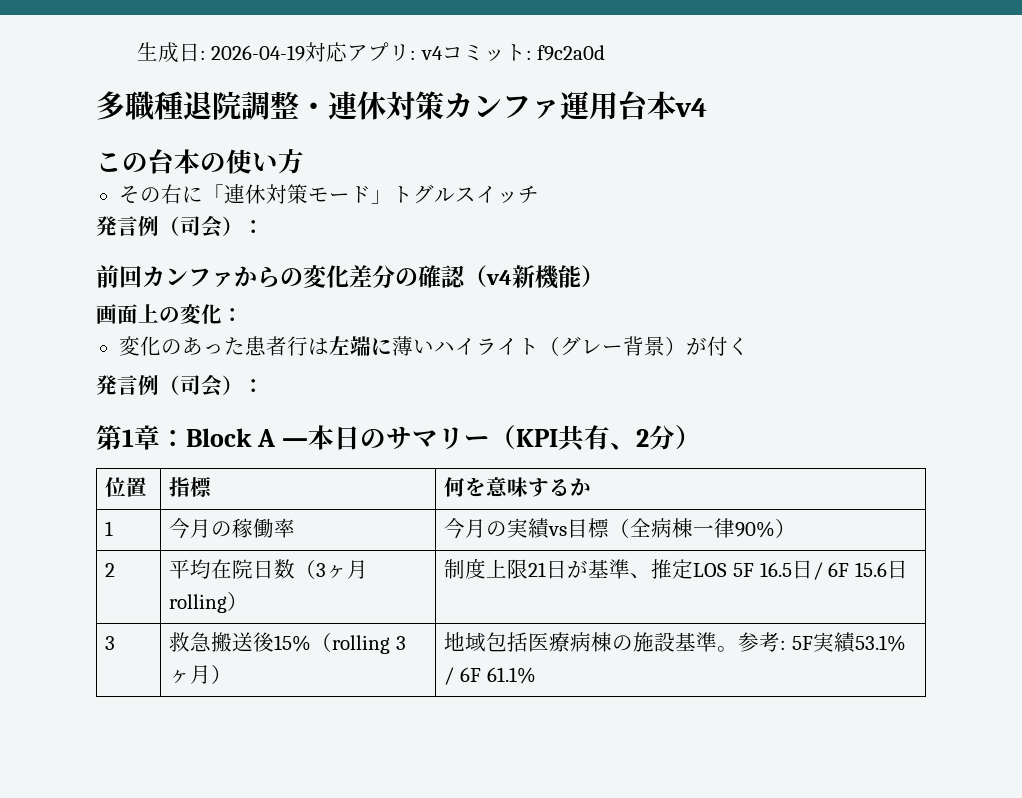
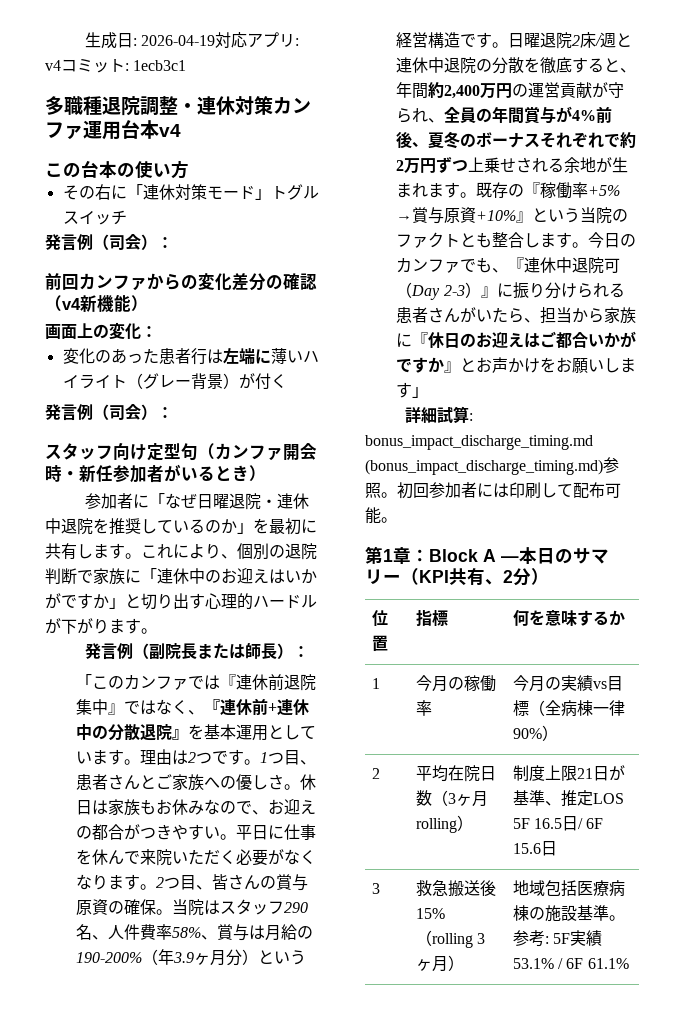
[537,45,606,61] f9c2a0d -> [133,60,187,71] 1ecb3c1
(264, 386) none -> [45,443,317,461] [45,464,266,483] [84,493,309,510] [45,518,317,535] [45,543,317,560] [45,568,317,585] [45,593,317,610] [45,618,157,634] [84,643,309,660] [76,674,317,691] [76,698,310,716] [76,724,317,741] [76,749,317,765] [76,774,317,791] [76,799,317,816] [76,824,317,840] [76,849,317,866] [76,874,309,891] [76,899,309,916] [76,924,314,941] [76,949,307,966] [396,32,633,49] [396,57,637,74] [396,82,625,99] [396,106,613,124] [396,131,637,149] [396,157,629,174] [396,182,621,199] [396,207,629,224] [396,232,637,248] [396,257,621,274] [396,282,625,300] [396,307,637,324] [396,331,637,348] [396,357,637,373] [396,382,429,398] [404,406,473,424] [365,435,593,450] [365,457,619,475] [365,482,621,499] [365,507,397,524] // スタッフ向け定型句（カンファ開会時・新任参加者がいるとき） // 参加者に「なぜ日曜退院・連休中退院を推奨しているのか」を最初に共有します。これにより、個別の退院判断で家族に「連休中のお迎えはいかがですか」と切り出す心理的ハードルが下がります。 // 発言例（副院長または師長）： // 「このカンファでは『連休前退院集中』ではなく、『連休前+連休中の分散退院』を基本運用としています。理由は2つです。1つ目、患者さんとご家族への優しさ。休日は家族もお休みなので、お迎えの都合がつきやすい。平日に仕事を休んで来院いただく必要がなくなります。2つ目、皆さんの賞与原資の確保。当院はスタッフ290名、人件費率58%、賞与は月給の190-200%（年3.9ヶ月分）という経営構造です。日曜退院2床/週と連休中退院の分散を徹底すると、年間約2,400万円の運営貢献が守られ、全員の年間賞与が4%前後、夏冬のボーナスそれぞれで約2万円ずつ上乗せされる余地が生まれます。既存の『稼働率+5% →賞与原資+10%』という当院のファクトとも整合します。今日のカンファでも、『連休中退院可（Day 2-3）』に振り分けられる患者さんがいたら、担当から家族に『休日のお迎えはご都合いかがですか』とお声かけをお願いします」 // 詳細試算: bonus_impact_discharge_timing.md (bonus_impact_discharge_timing.md)参照。初回参加者には印刷して配布可能。

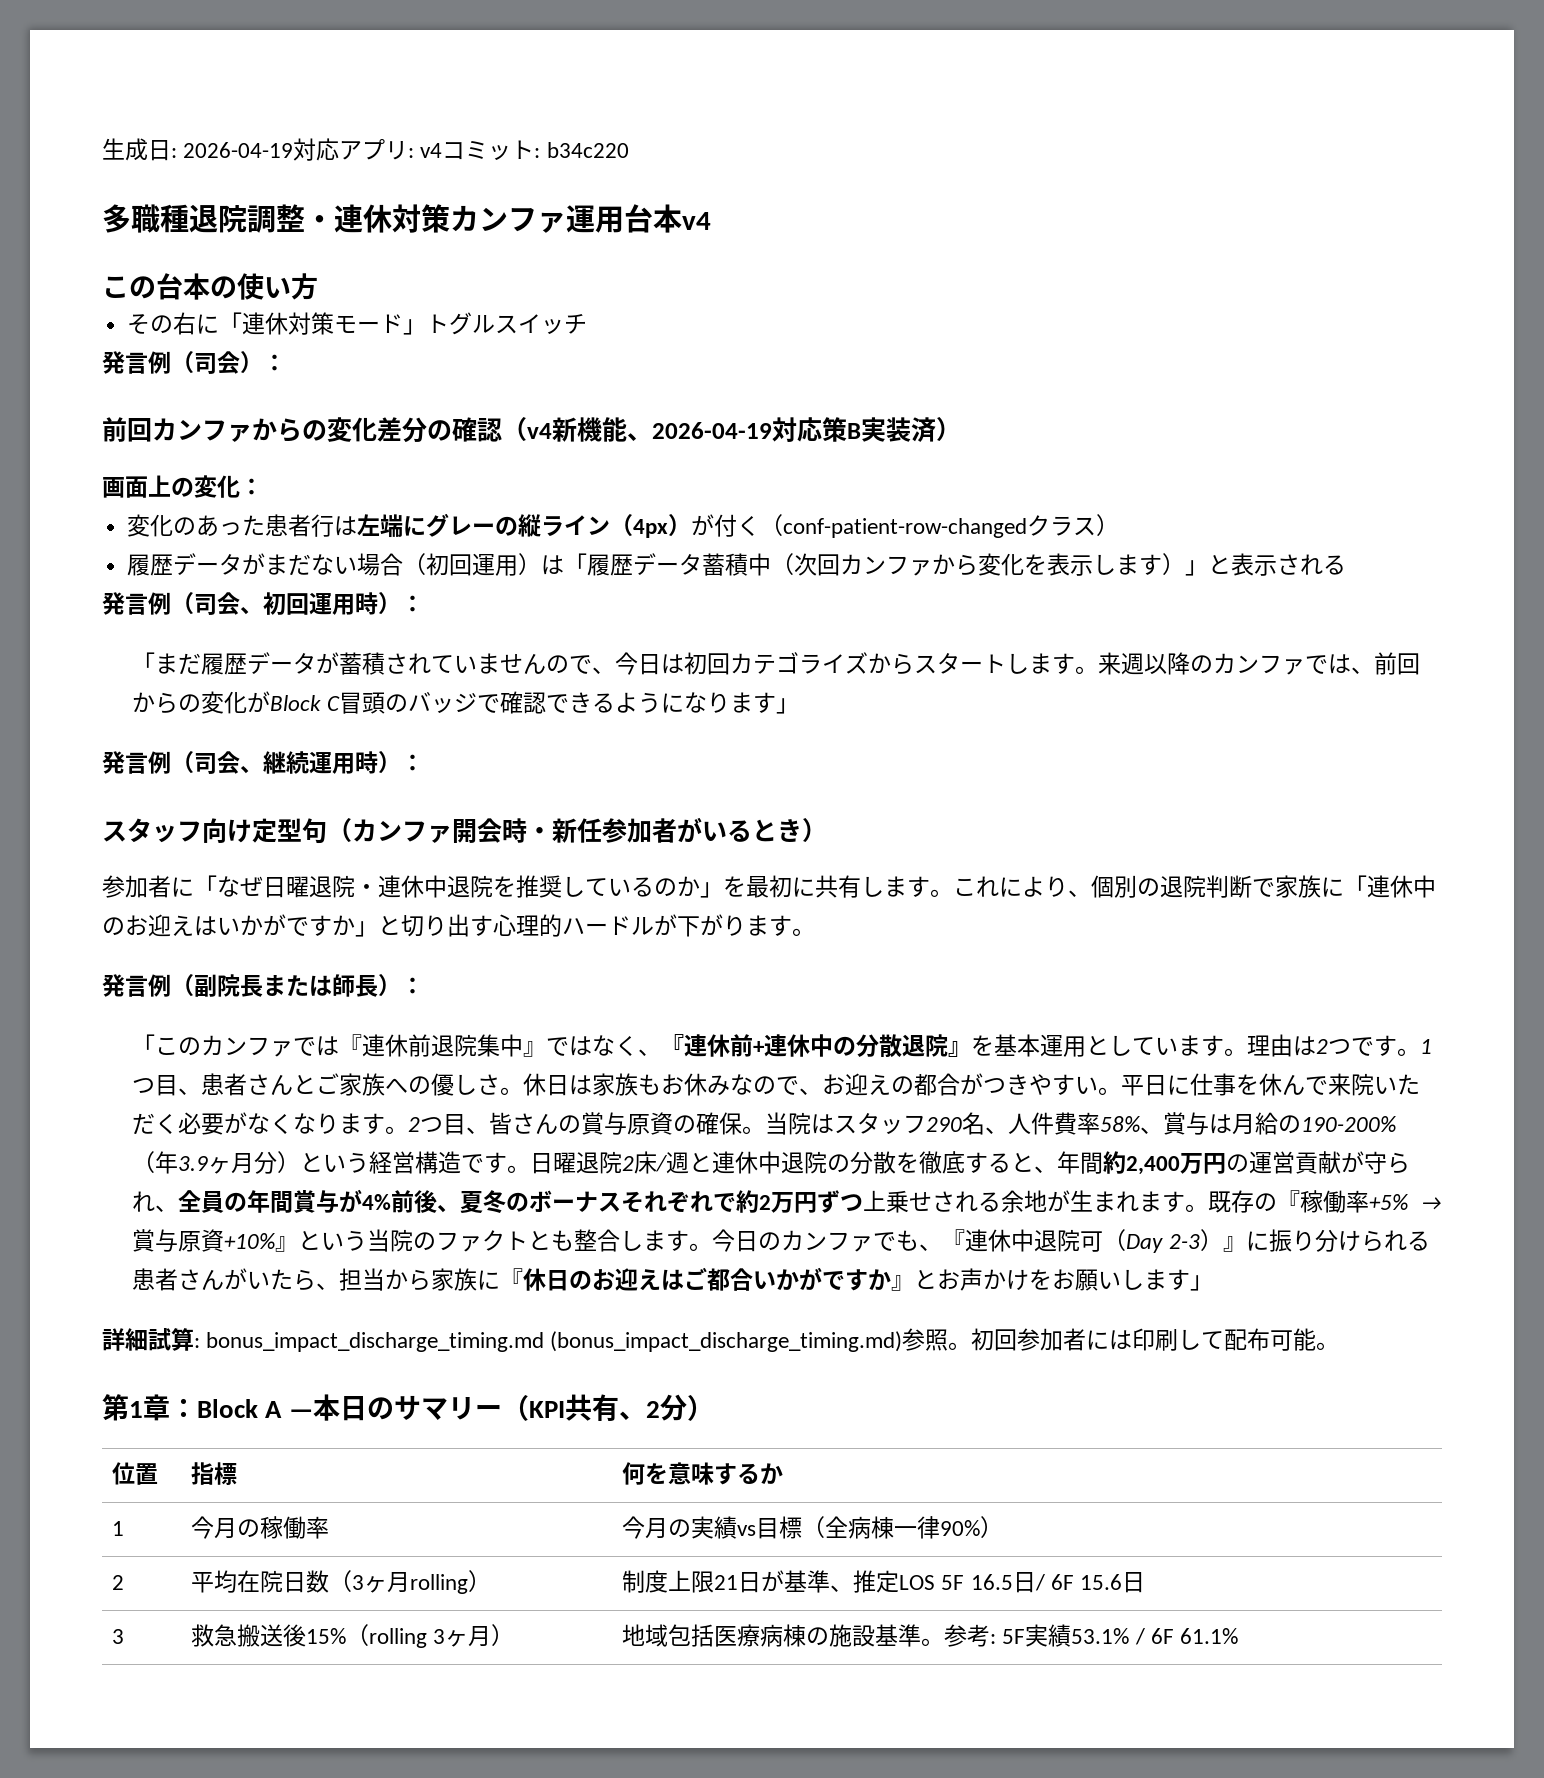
[133,60,187,71] 1ecb3c1 -> [546,142,629,158] b34c220
(131, 303) none -> [627,417,936,442] 、2026-04-19対応策B実装済
[270,348,319,364] [62,373,287,390] [45,404,141,421] 薄いハイライト（グレー背景）が付く // 発言例（司会 -> [426,513,1120,538] [127,553,1347,576] [102,592,424,615] [132,652,1421,675] [132,691,799,714] [102,751,378,774] グレーの縦ライン（4px）が付く（conf-patient-row-changedクラス） // 履歴データがまだない場合（初回運用）は「履歴データ蓄積中（次回カンファから変化を表示します）」と表示される // 発言例（司会、初回運用時）： // 「まだ履歴データが蓄積されていませんので、今日は初回カテゴライズからスタートします。来週以降のカンファでは、前回からの変化がBlock C冒頭のバッジで確認できるようになります」 // 発言例（司会、継続運用時

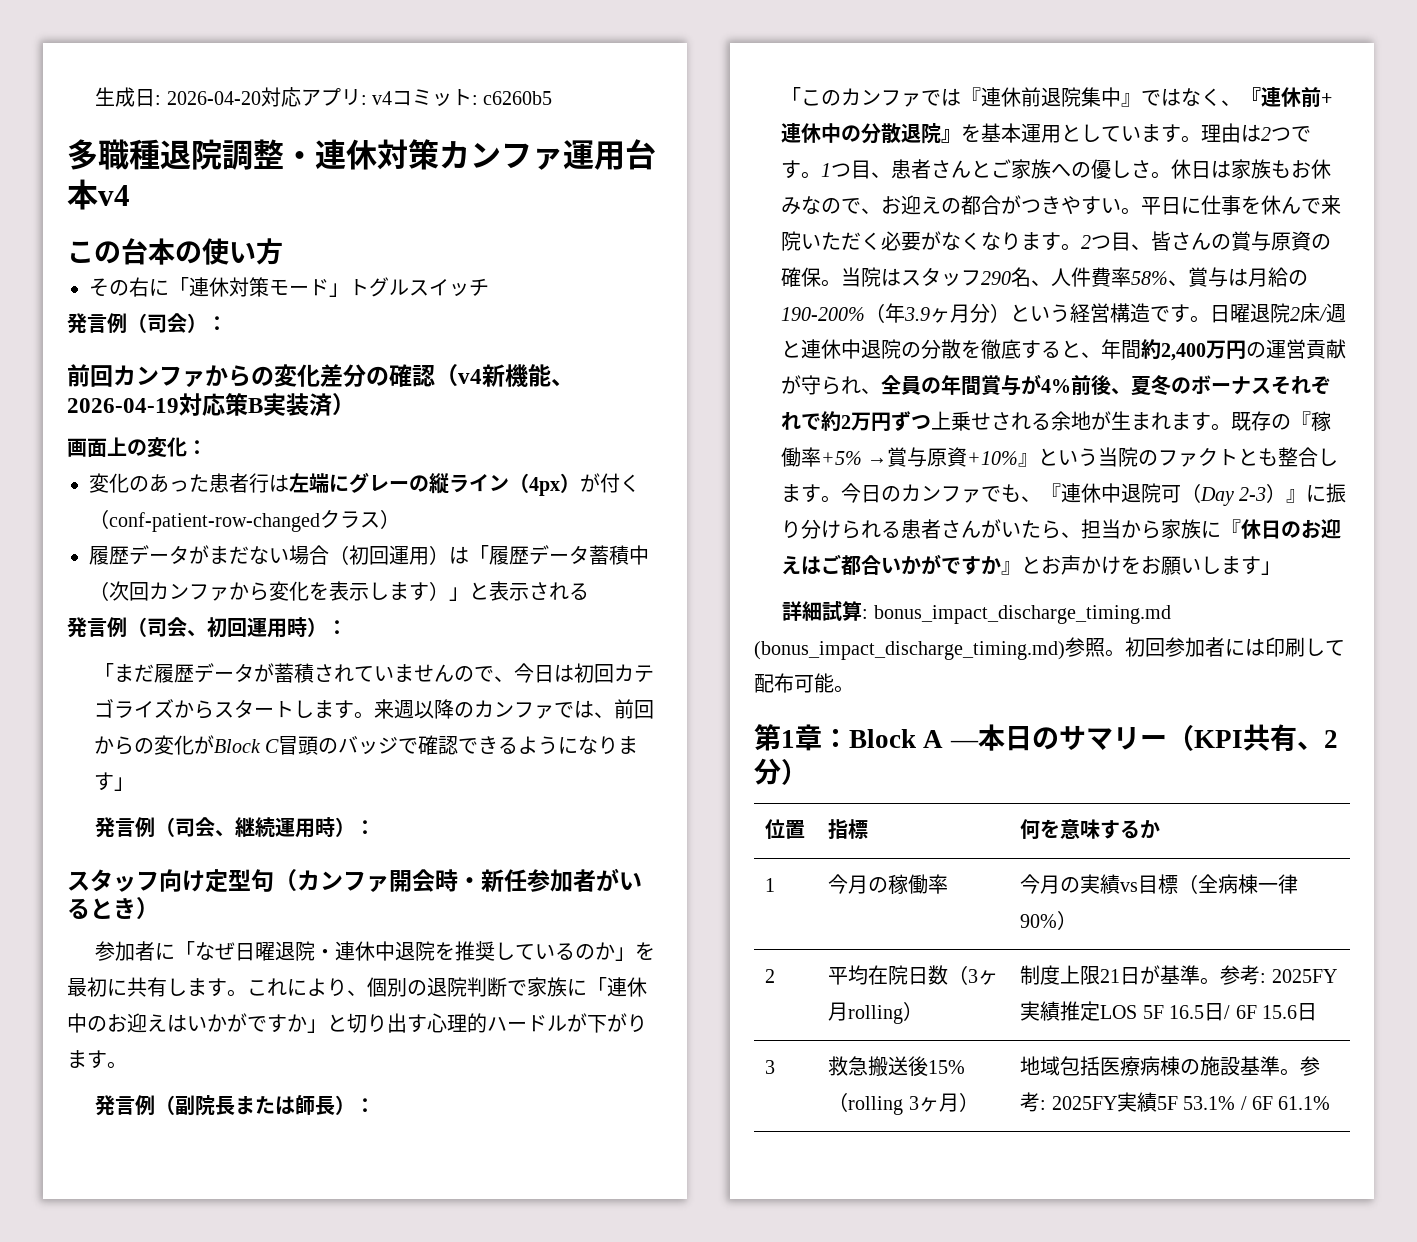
[183,142,294,158] 2026-04-19 -> [166,91,261,105] 2026-04-20
[546,142,629,158] b34c220 -> [483,91,553,105] c6260b5
[830,1585,854,1592] 、 -> [1200,965,1337,985] [1020,1001,1061,1021] 。参考: 2025FY実績
[1002,1624,1072,1647] 5F実績 -> [1051,1092,1178,1112] 2025FY実績5F

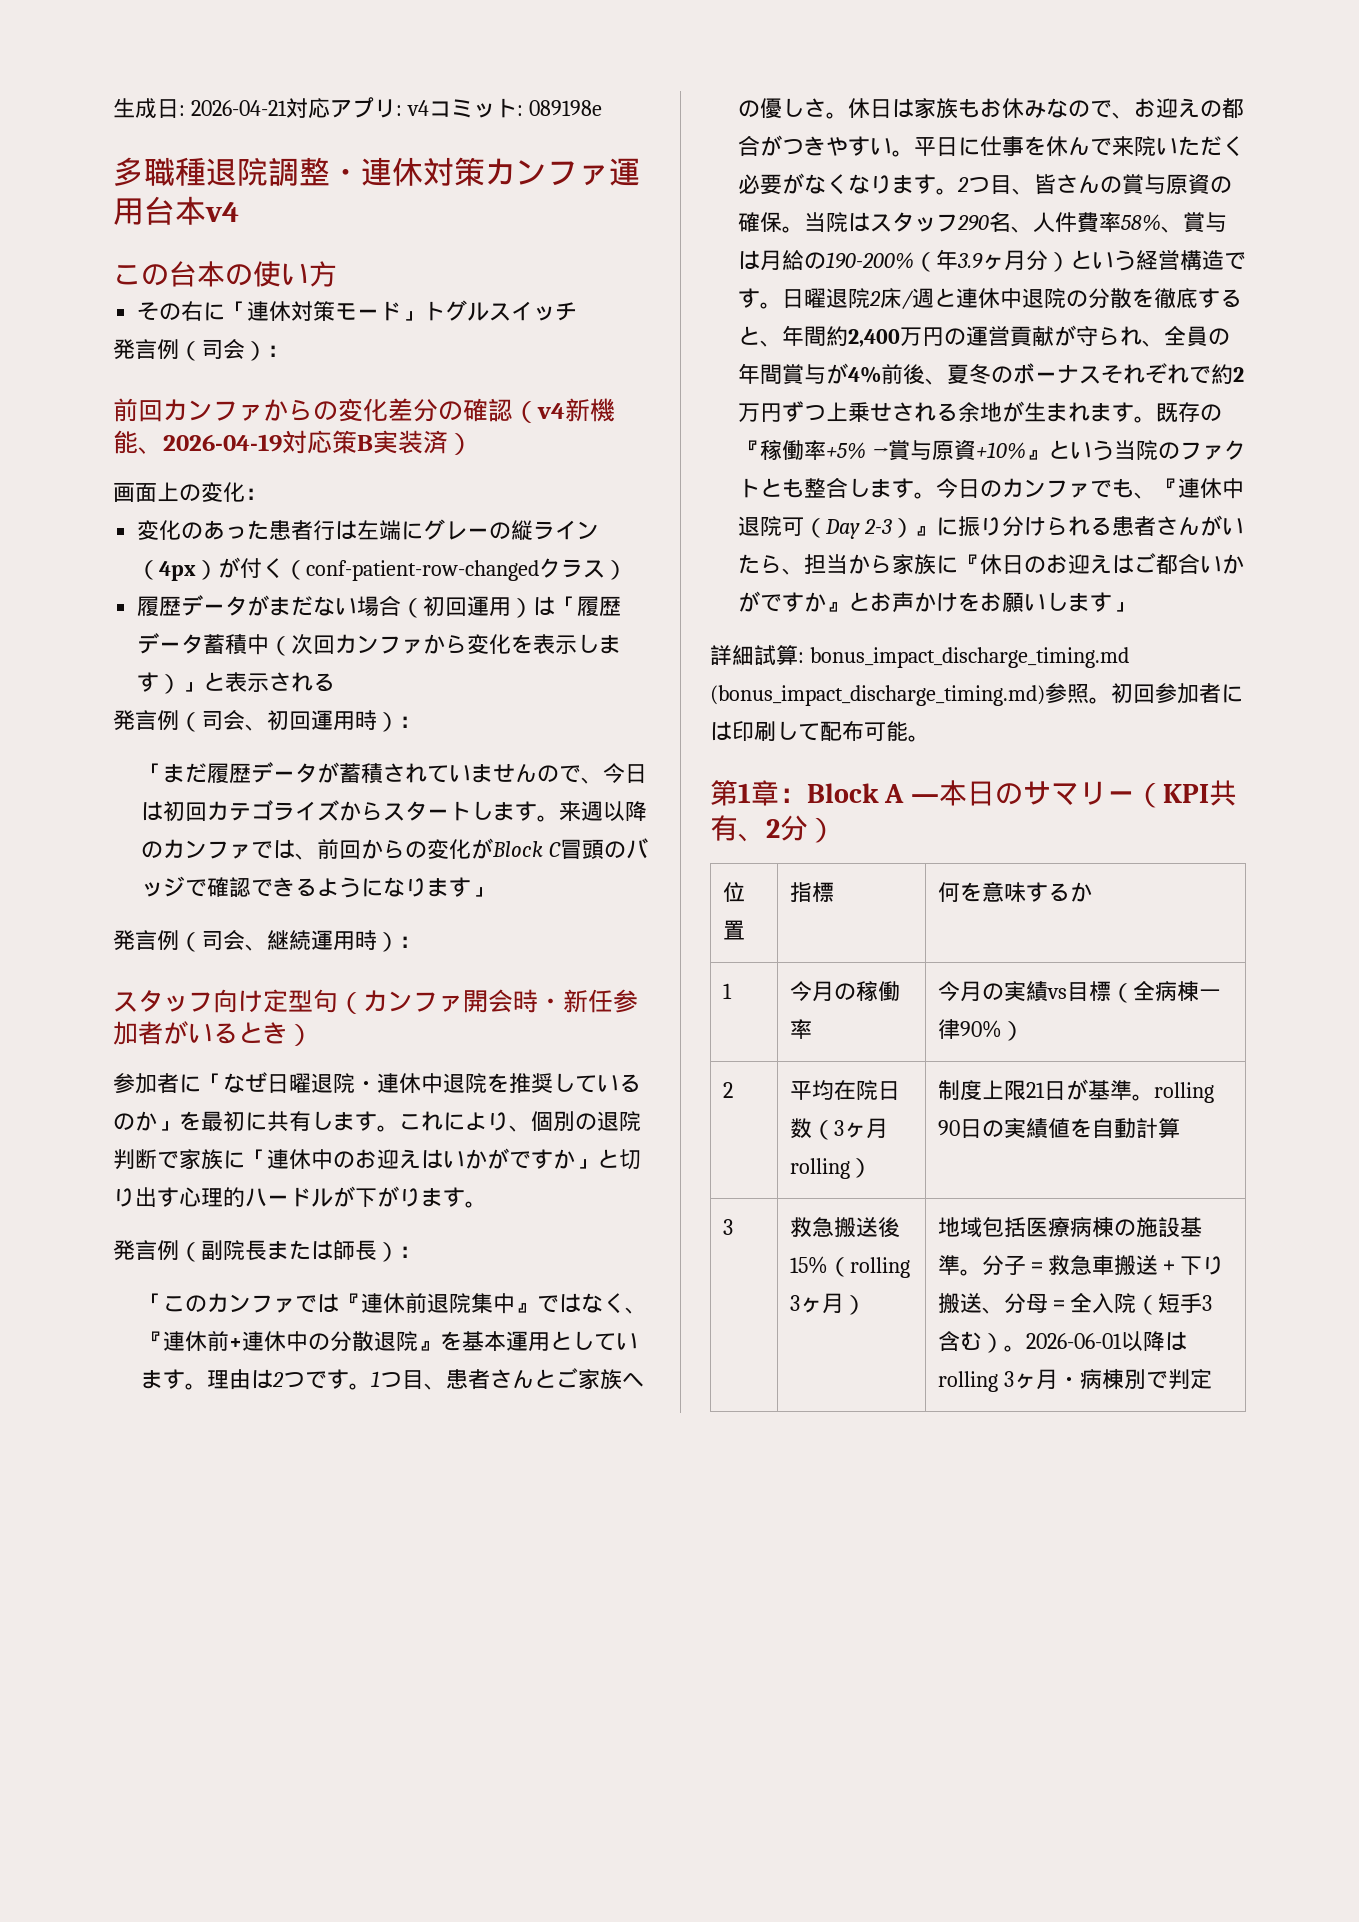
[166,91,261,105] 2026-04-20 -> [190,100,287,116] 2026-04-21
[483,91,553,105] c6260b5 -> [528,100,602,116] 089198e
[1220,965,1337,985] [1020,1001,1317,1021] 参考: 2025FY実績推定LOS 5F 16.5日/ 6F 15.6日 -> [1153,1082,1214,1103] [937,1118,1180,1139] rolling 90日の実績値を自動計算
[1300,1056,1321,1076] [1020,1092,1331,1112] 参考: 2025FY実績5F 53.1% / 6F 61.1% -> [981,1255,1224,1276] [937,1293,1212,1315] [937,1331,1187,1353] [937,1368,1212,1392] 分子＝救急車搬送＋下り搬送、分母＝全入院（短手3含む）。2026-06-01以降はrolling 3ヶ月・病棟別で判定

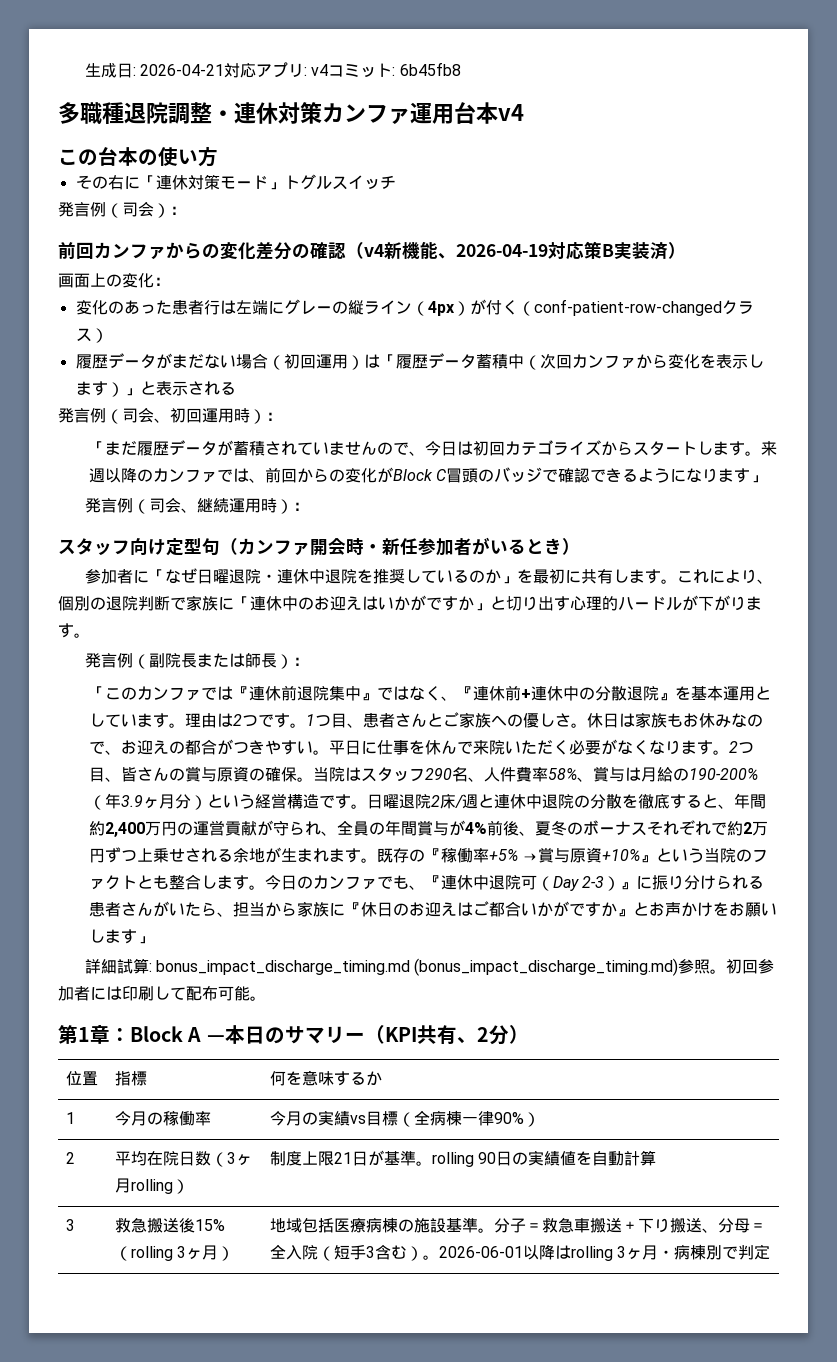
[528,100,602,116] 089198e -> [399,62,461,76] 6b45fb8

